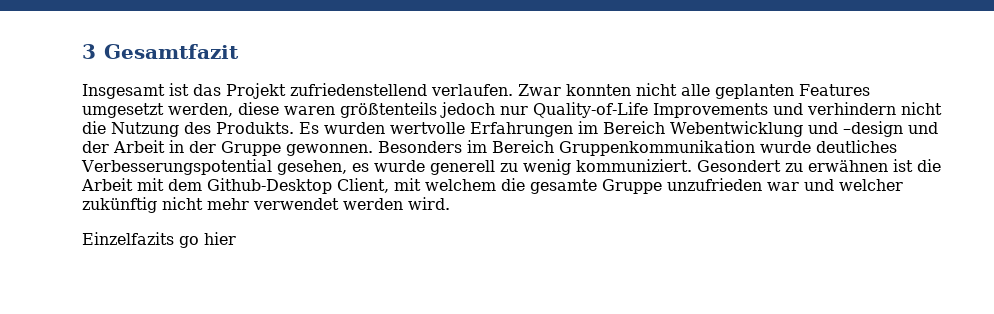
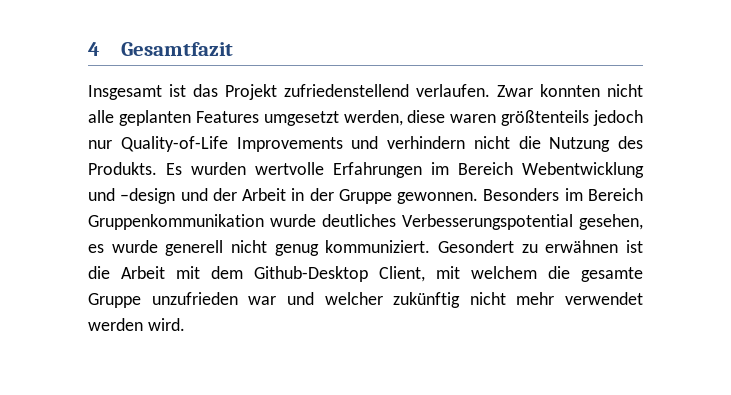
[82,44,96,59] 3 -> [88,42,100,56] 4
[499,159,571,175] zu wenig -> [231,240,319,256] nicht genug
[82,232,236,248] // Einzelfazits go hier -> (185, 324) none

